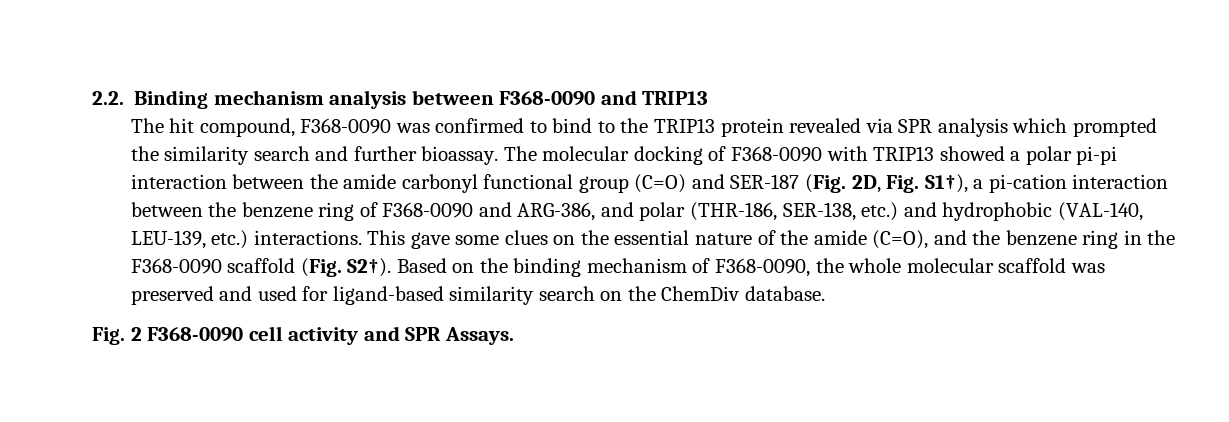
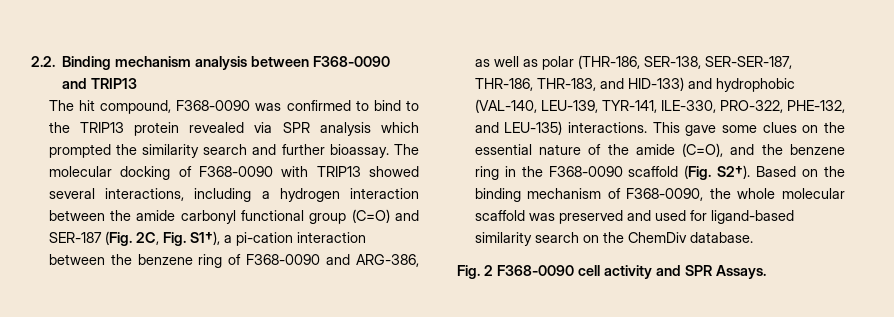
[1010,146,1118,165] a polar pi-pi -> [48,188,340,202] several interactions, including a hydrogen
[851,175,881,193] 2D, -> [135,232,159,245] 2C,
[600,202,1143,221] [130,230,249,249] and polar (THR-186, SER-138, etc.) and hydrophobic (VAL-140, LEU-139, etc.) -> [474,55,792,70] [474,77,795,92] [474,99,845,113] [474,121,563,135] as well as polar (THR-186, SER-138, SER-SER-187, THR-186, THR-183, and HID-133) and hydrophobic (VAL-140, LEU-139, TYR-141, ILE-330, PRO-322, PHE-132, and LEU-135)

